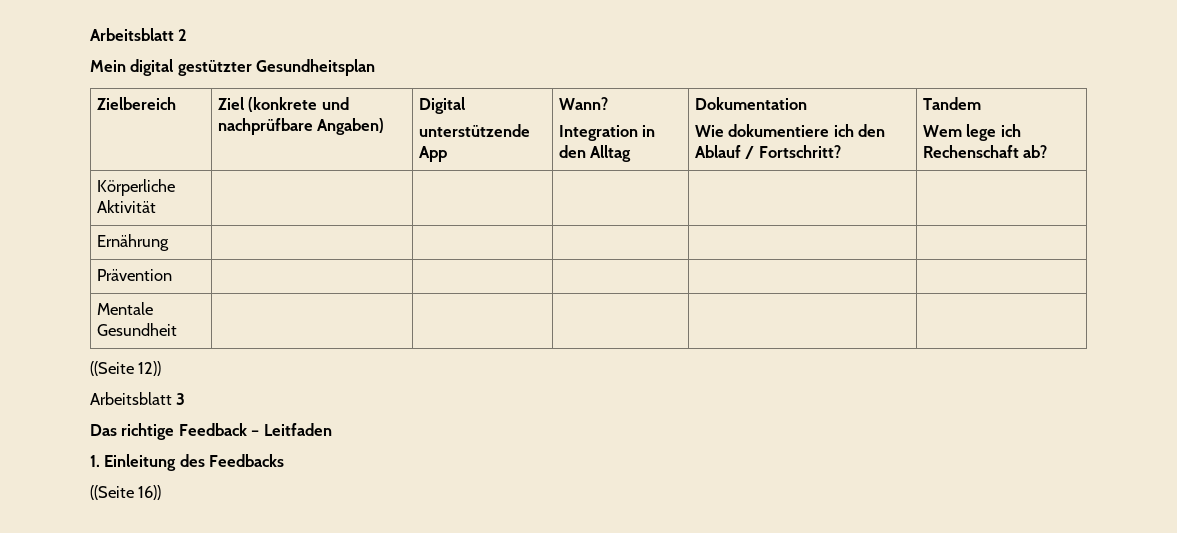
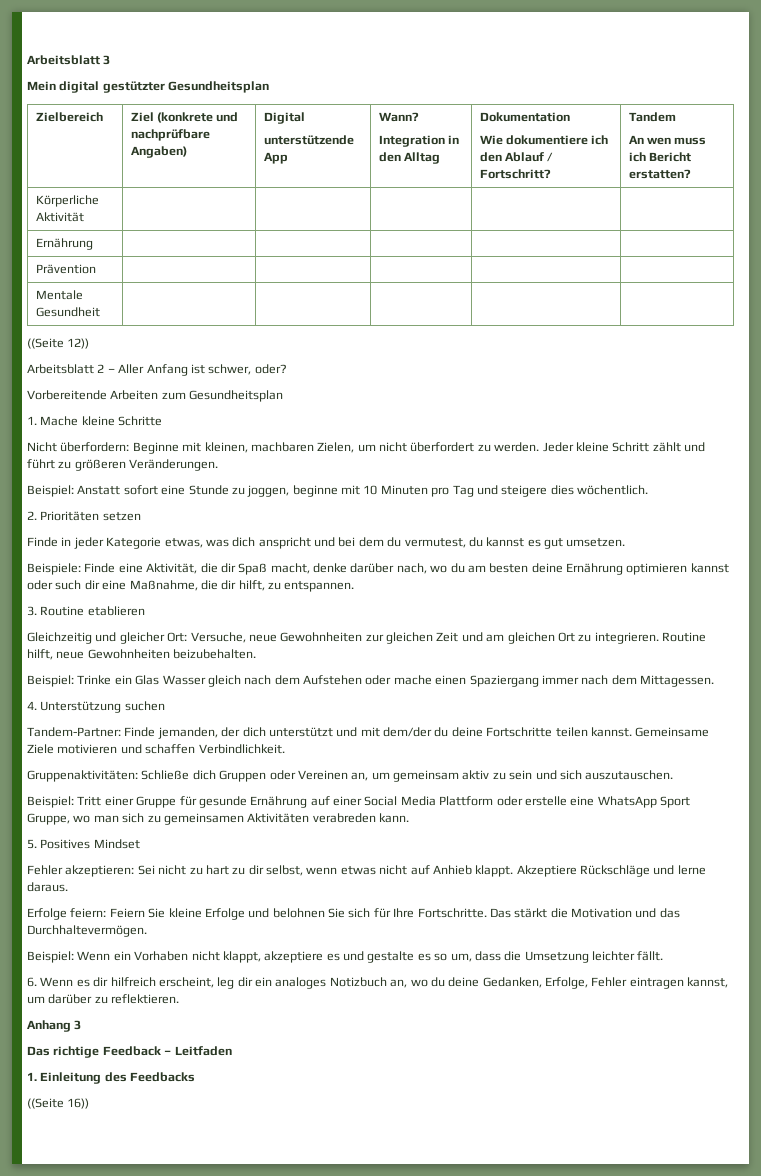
[90,28,188,41] Arbeitsblatt 2 -> [27,55,111,65] Arbeitsblatt 3
[922,124,1021,141] [922,145,1048,158] Wem lege ich Rechenschaft ab? -> [628,135,707,145] [628,152,692,162] [628,169,691,179] An wen muss ich Bericht erstatten?
(172, 398) none -> [97,364,287,376] [27,390,284,402] [27,416,163,426] [27,442,705,454] [27,459,219,471] [27,485,648,497] [27,511,141,521] [27,537,626,549] [27,563,729,575] [27,580,355,592] [27,606,145,616] [27,632,706,644] [27,649,257,660] [27,675,714,687] [27,701,165,713] [27,727,710,739] [27,744,285,754] [27,770,674,782] [27,796,690,808] [27,813,409,825] [27,839,140,849] [27,865,706,877] [27,882,68,892] [27,908,680,920] [27,925,147,937] [27,951,664,963] [27,977,729,989] [27,994,180,1004] [27,1020,71,1032] 2 – Aller Anfang ist schwer, oder? // Vorbereitende Arbeiten zum Gesundheitsplan // 1. Mache kleine Schritte // Nicht überfordern: Beginne mit kleinen, machbaren Zielen, um nicht überfordert zu werden. Jeder kleine Schritt zählt und führt zu größeren Veränderungen. // Beispiel: Anstatt sofort eine Stunde zu joggen, beginne mit 10 Minuten pro Tag und steigere dies wöchentlich. // 2. Prioritäten setzen // Finde in jeder Kategorie etwas, was dich anspricht und bei dem du vermutest, du kannst es gut umsetzen. // Beispiele: Finde eine Aktivität, die dir Spaß macht, denke darüber nach, wo du am besten deine Ernährung optimieren kannst oder such dir eine Maßnahme, die dir hilft, zu entspannen. // 3. Routine etablieren // Gleichzeitig und gleicher Ort: Versuche, neue Gewohnheiten zur gleichen Zeit und am gleichen Ort zu integrieren. Routine hilft, neue Gewohnheiten beizubehalten. // Beispiel: Trinke ein Glas Wasser gleich nach dem Aufstehen oder mache einen Spaziergang immer nach dem Mittagessen. // 4. Unterstützung suchen // Tandem-Partner: Finde jemanden, der dich unterstützt und mit dem/der du deine Fortschritte teilen kannst. Gemeinsame Ziele motivieren und schaffen Verbindlichkeit. // Gruppenaktivitäten: Schließe dich Gruppen oder Vereinen an, um gemeinsam aktiv zu sein und sich auszutauschen. // Beispiel: Tritt einer Gruppe für gesunde Ernährung auf einer Social Media Plattform oder erstelle eine WhatsApp Sport Gruppe, wo man sich zu gemeinsamen Aktivitäten verabreden kann. // 5. Positives Mindset // Fehler akzeptieren: Sei nicht zu hart zu dir selbst, wenn etwas nicht auf Anhieb klappt. Akzeptiere Rückschläge und lerne daraus. // Erfolge feiern: Feiern Sie kleine Erfolge und belohnen Sie sich für Ihre Fortschritte. Das stärkt die Motivation und das Durchhaltevermögen. // Beispiel: Wenn ein Vorhaben nicht klappt, akzeptiere es und gestalte es so um, dass die Umsetzung leichter fällt. // 6. Wenn es dir hilfreich erscheint, leg dir ein analoges Notizbuch an, wo du deine Gedanken, Erfolge, Fehler eintragen kannst, um darüber zu reflektieren. // Anhang

